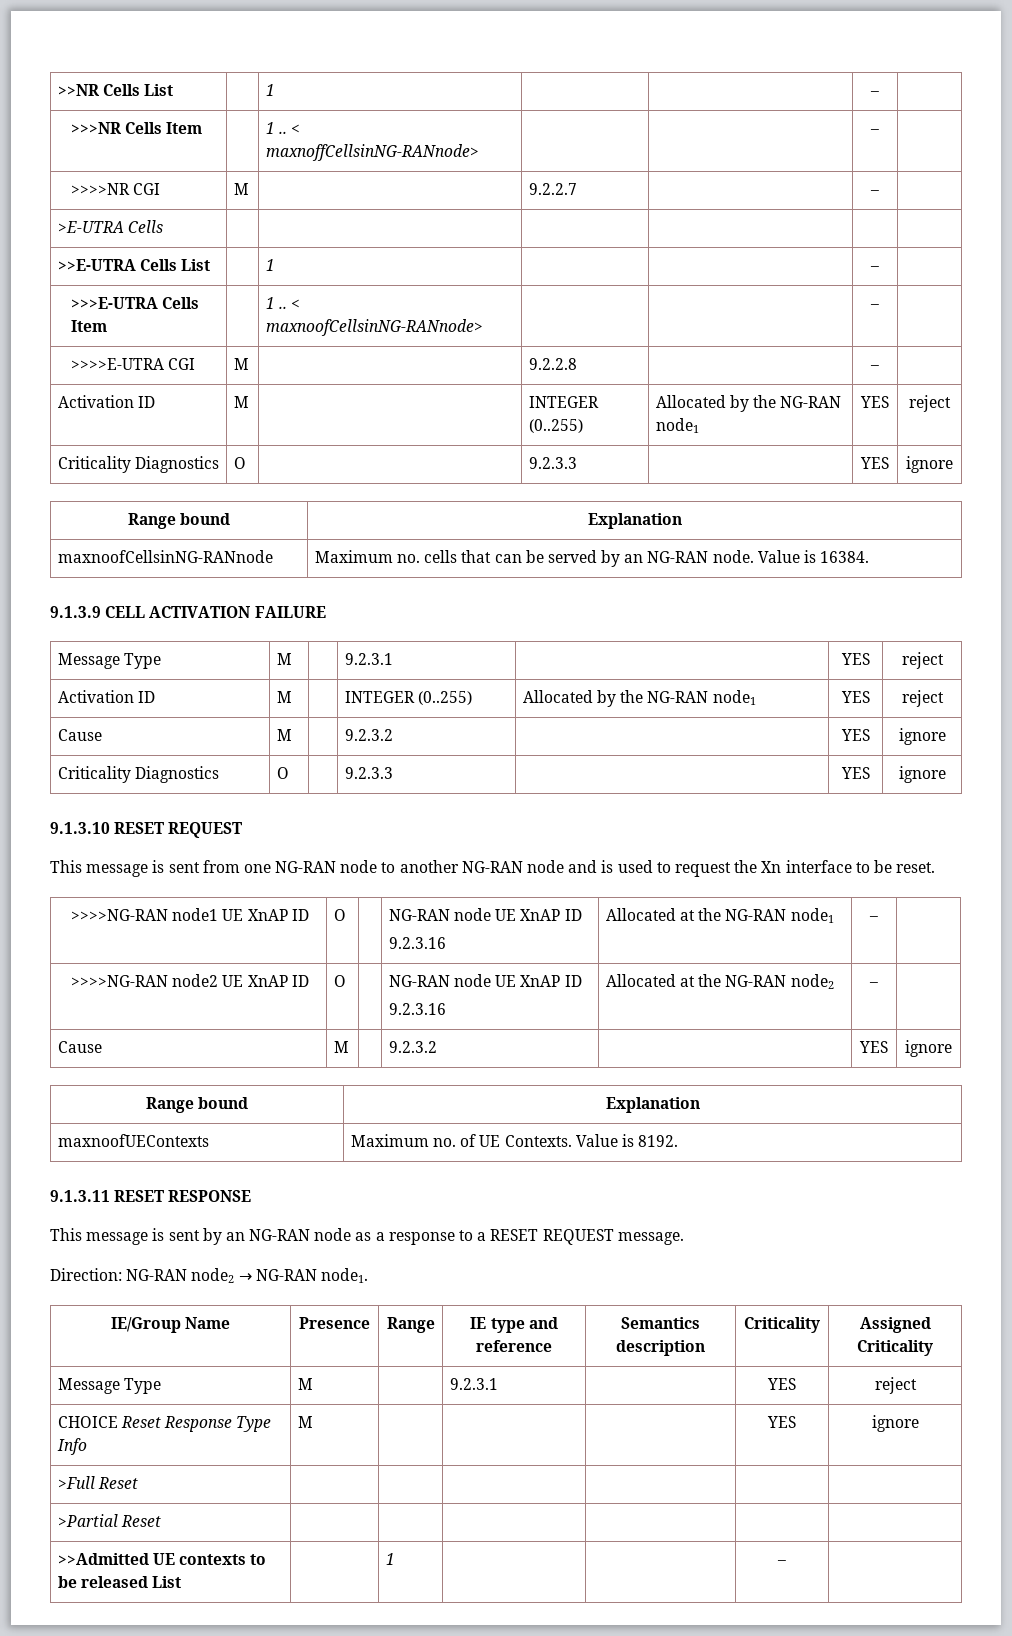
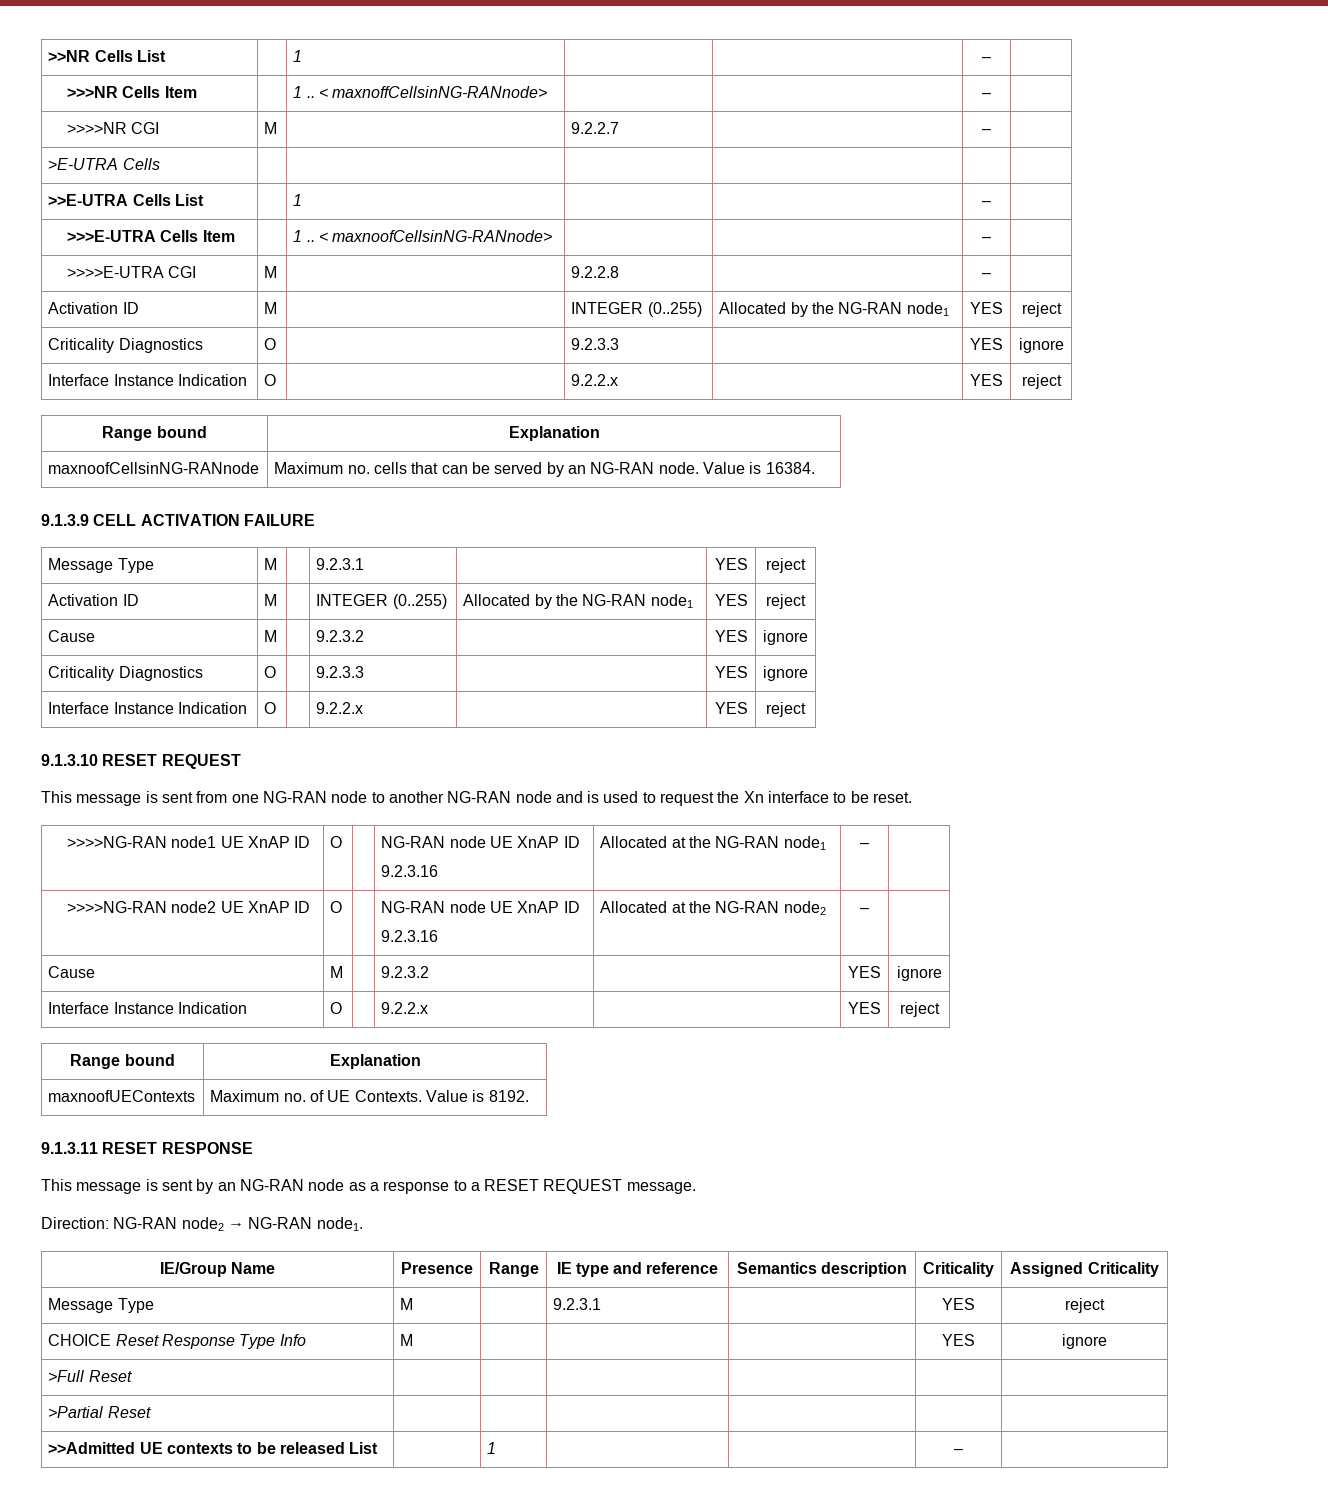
(953, 464) none -> [48,374,247,386] [264,374,277,386] [571,374,619,386] [970,374,1003,386] [1021,374,1062,389] // Interface Instance Indication | O | | 9.2.2.x | | YES | reject
(946, 774) none -> [48,702,247,714] [264,702,277,714] [316,702,364,714] [714,702,748,714] [766,702,806,717] // Interface Instance Indication | O | | 9.2.2.x | | YES | reject
(952, 1048) none -> [48,1002,247,1014] [330,1002,343,1014] [381,1002,429,1014] [848,1002,881,1014] [899,1002,940,1017] // Interface Instance Indication | O | | 9.2.2.x | | YES | reject

